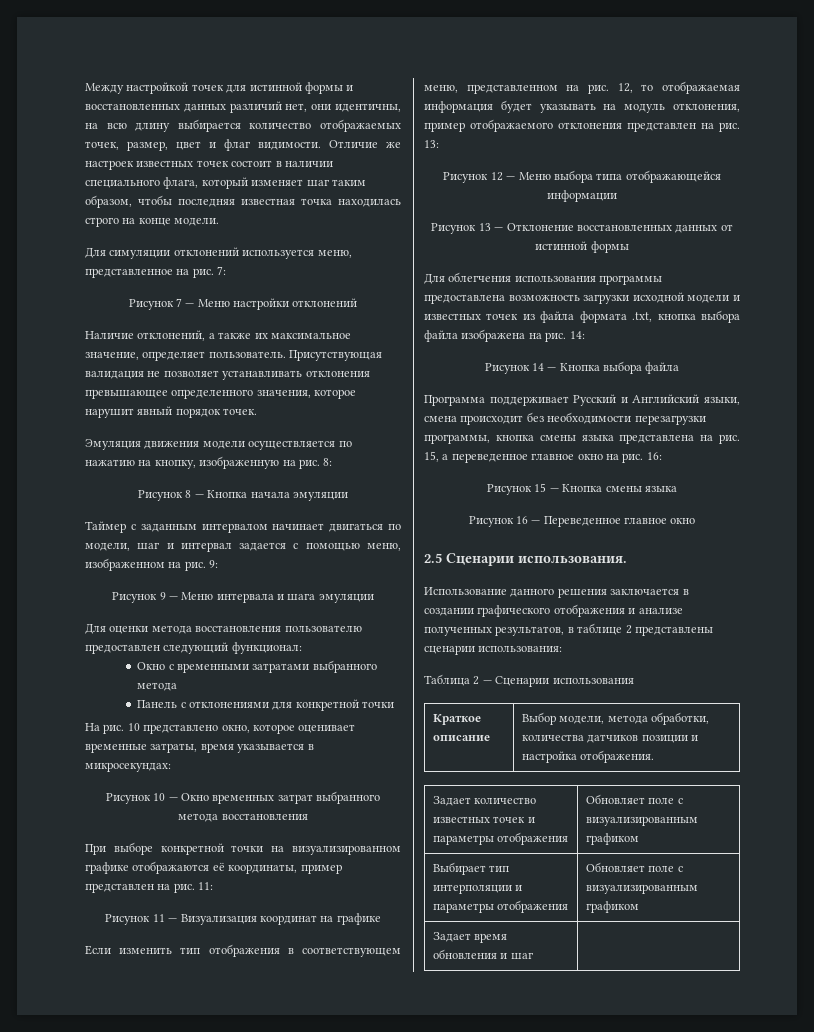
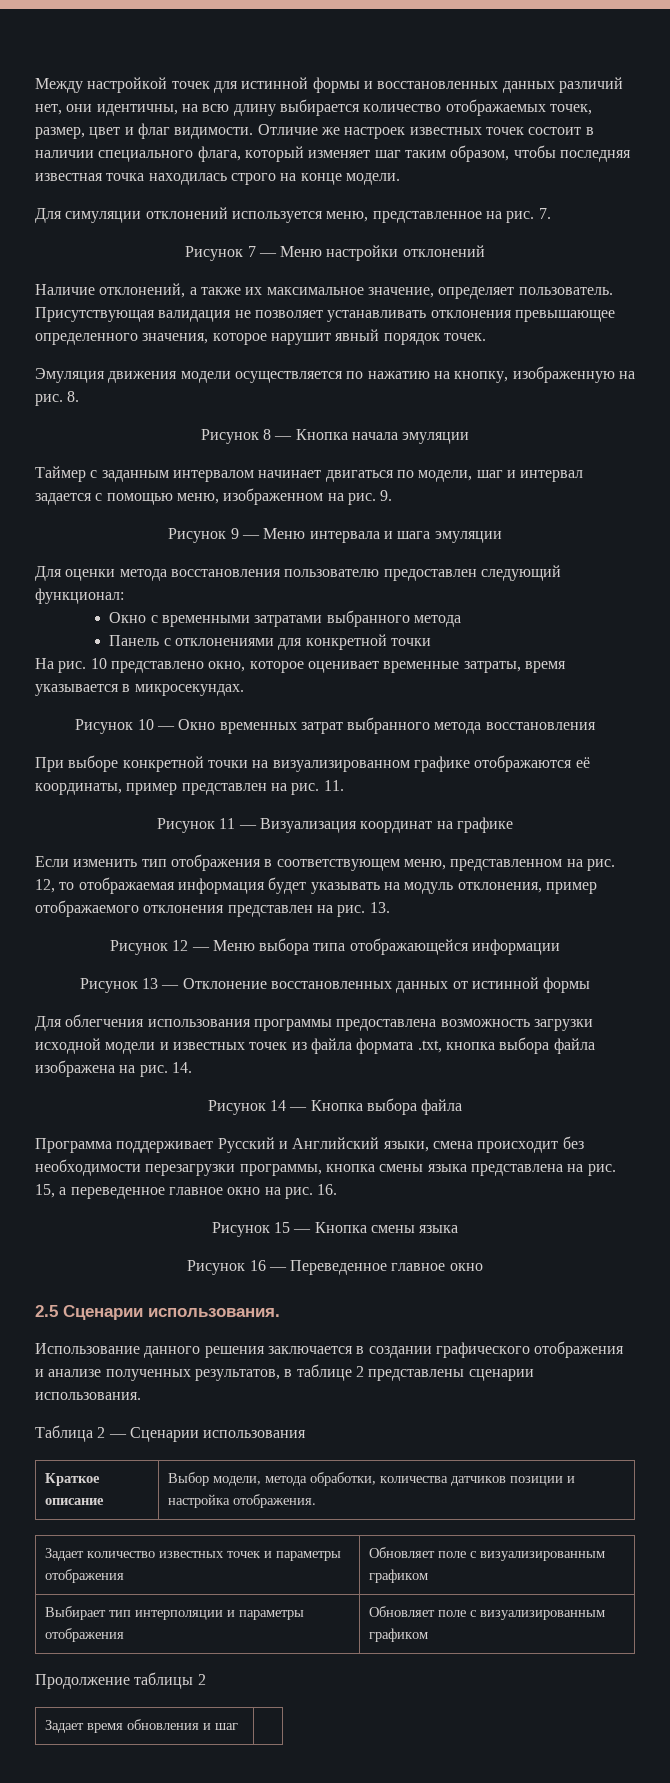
[217,266,227,275] 7: -> [538,208,551,219] 7.
[323,458,333,466] 8: -> [67,391,80,402] 8.
[209,560,219,568] 9: -> [380,490,393,501] 9.
[85,762,171,772] микросекундах: -> [134,684,244,696] микросекундах.
[198,882,214,890] 11: -> [323,780,344,791] 11.
[424,140,439,148] 13: -> [369,902,390,913] 13.
[569,331,585,339] 14: -> [171,1062,192,1073] 14.
[646,452,662,460] 16: -> [317,1184,338,1195] 16.
[478,646,563,652] использования: -> [35,1392,141,1400] использования.
(639, 907) none -> [35,1672,206,1689] // Продолжение таблицы 2

